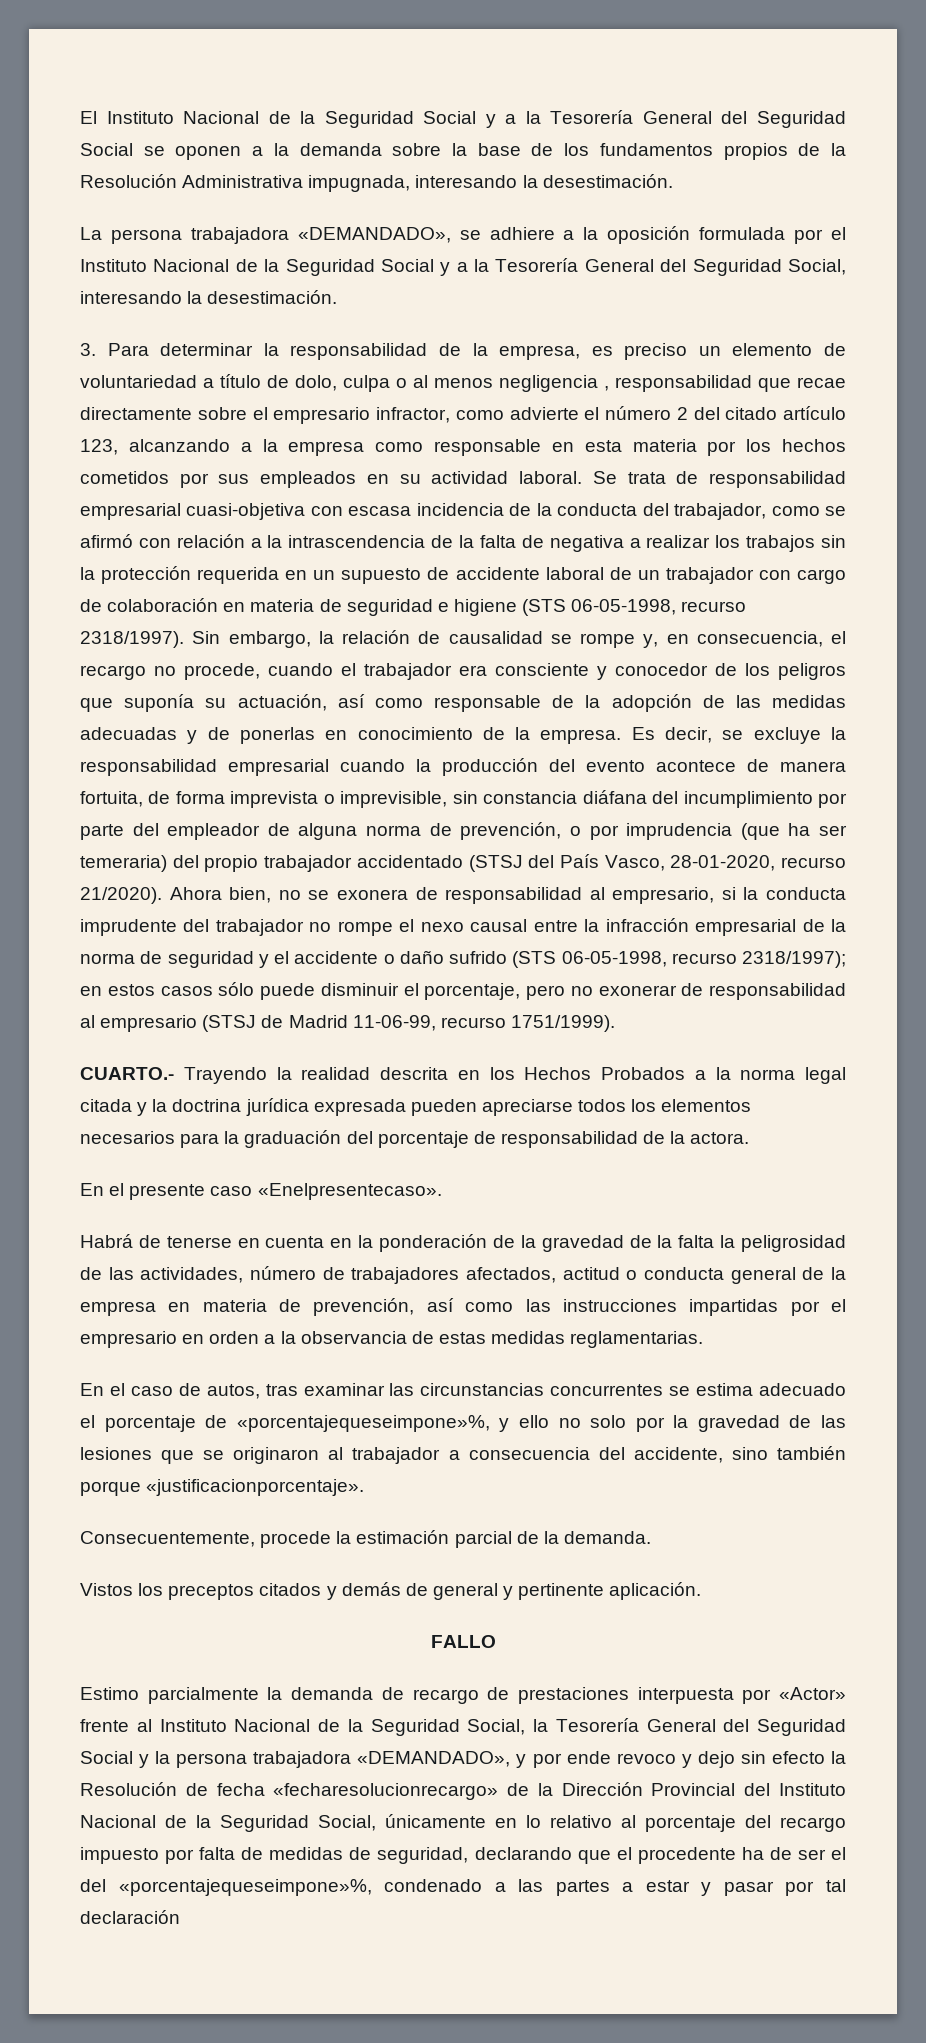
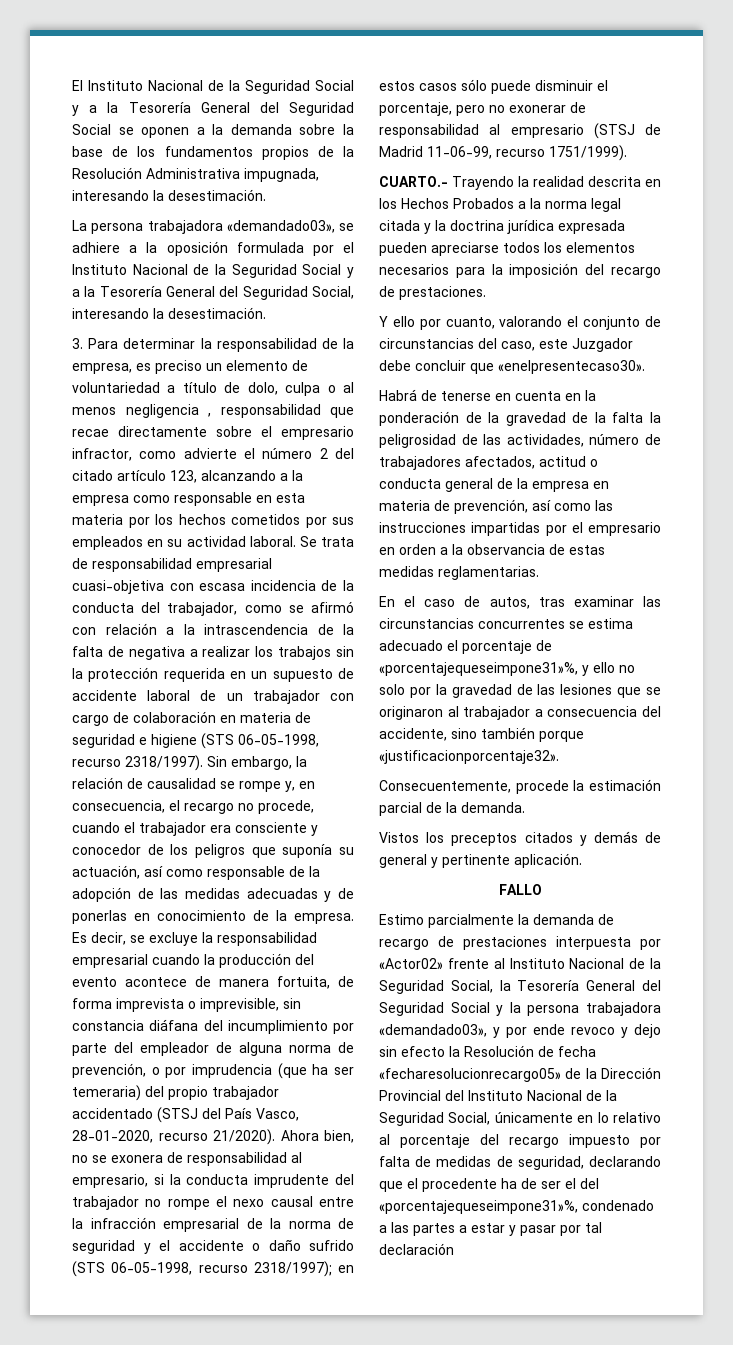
[297,227,451,243] «DEMANDADO», -> [226,220,335,233] «demandado03»,
[244,1130,750,1148] [80,1183,442,1200] graduación del porcentaje de responsabilidad de la actora. // En el presente caso «Enelpresentecaso». -> [509,263,661,278] [379,286,486,300] [379,316,661,330] [379,338,633,352] [379,360,645,374] imposición del recargo de prestaciones. // Y ello por cuanto, valorando el conjunto de circunstancias del caso, este Juzgador debe concluir que «enelpresentecaso30».
[236,1415,490,1432] «porcentajequeseimpone»%, -> [379,662,578,676] «porcentajequeseimpone31»%,
[146,1479,365,1496] «justificacionporcentaje». -> [379,750,559,764] «justificacionporcentaje32».
[779,1687,847,1700] «Actor» -> [379,958,443,970] «Actor02»
[357,1751,511,1767] «DEMANDADO», -> [379,1024,487,1037] «demandado03»,
[273,1783,499,1800] «fecharesolucionrecargo» -> [379,1068,561,1082] «fecharesolucionrecargo05»
[118,1879,372,1896] «porcentajequeseimpone»%, -> [379,1200,578,1214] «porcentajequeseimpone31»%,

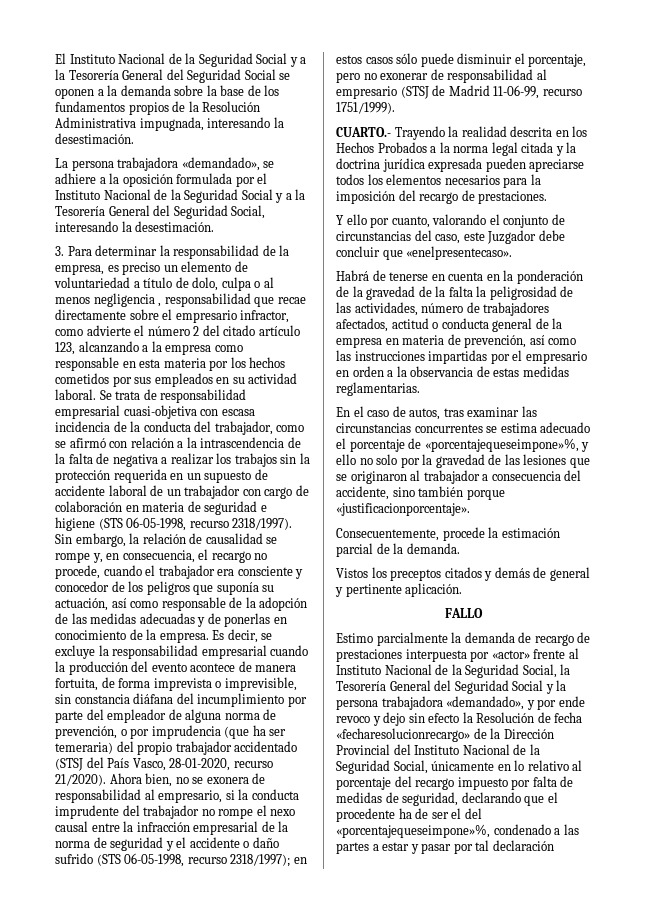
[226,220,335,233] «demandado03», -> [181,157,260,171] «demandado»,
[498,360,645,374] «enelpresentecaso30». -> [406,246,513,260] «enelpresentecaso».
[379,662,578,676] «porcentajequeseimpone31»%, -> [424,438,579,452] «porcentajequeseimpone»%,
[379,750,559,764] «justificacionporcentaje32». -> [336,503,470,516] «justificacionporcentaje».
[379,958,443,970] «Actor02» -> [491,650,530,659] «actor»
[379,1024,487,1037] «demandado03», -> [446,696,525,710] «demandado»,
[379,1068,561,1082] «fecharesolucionrecargo05» -> [336,728,470,742] «fecharesolucionrecargo»
[379,1200,578,1214] «porcentajequeseimpone31»%, -> [336,824,490,838] «porcentajequeseimpone»%,

